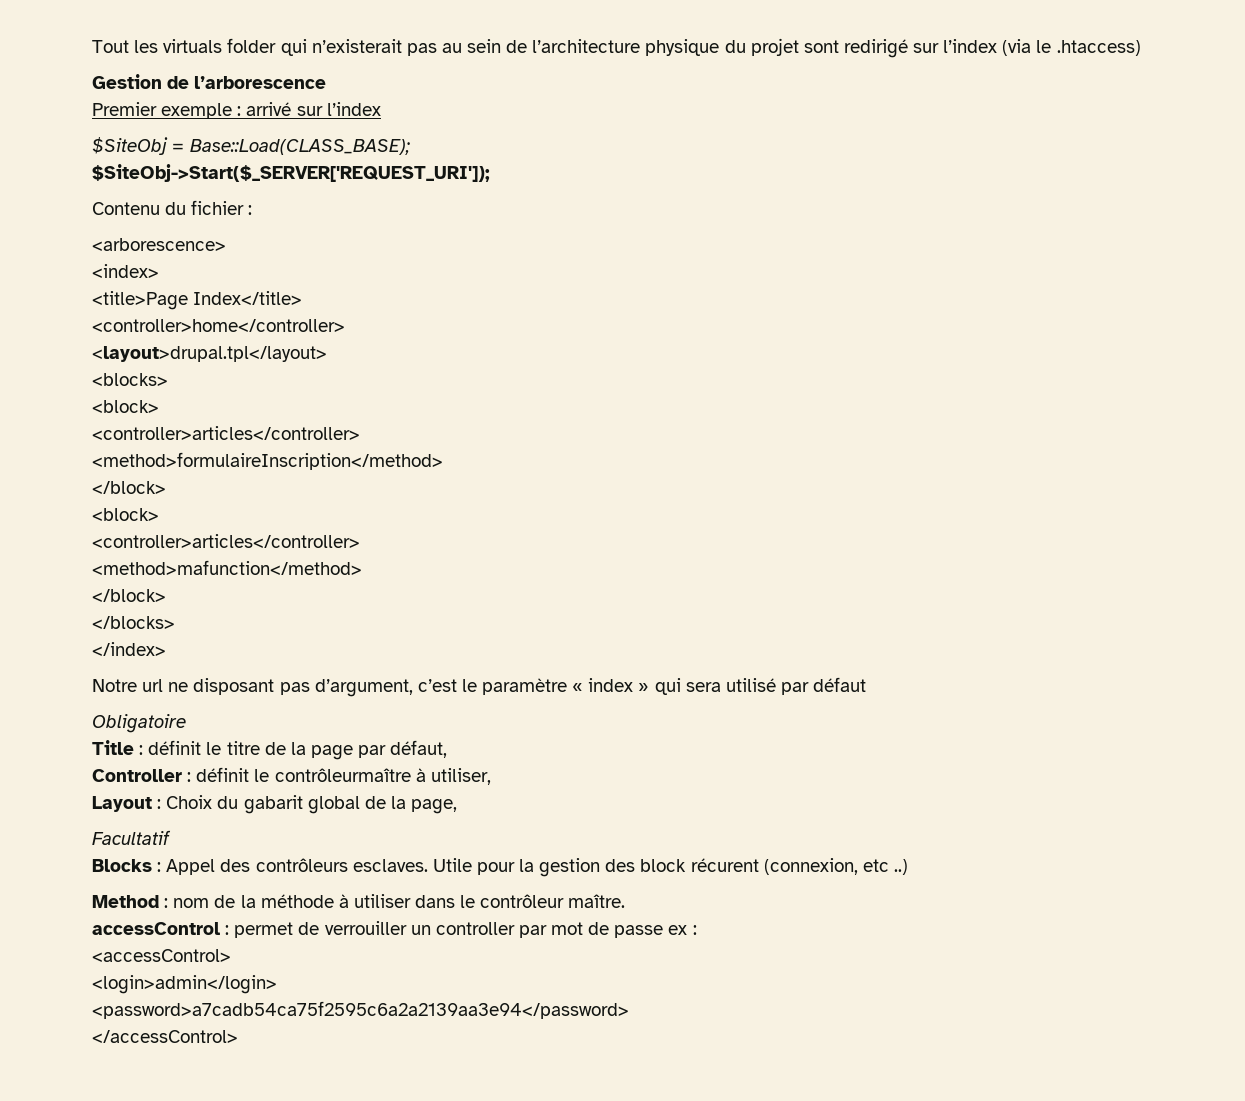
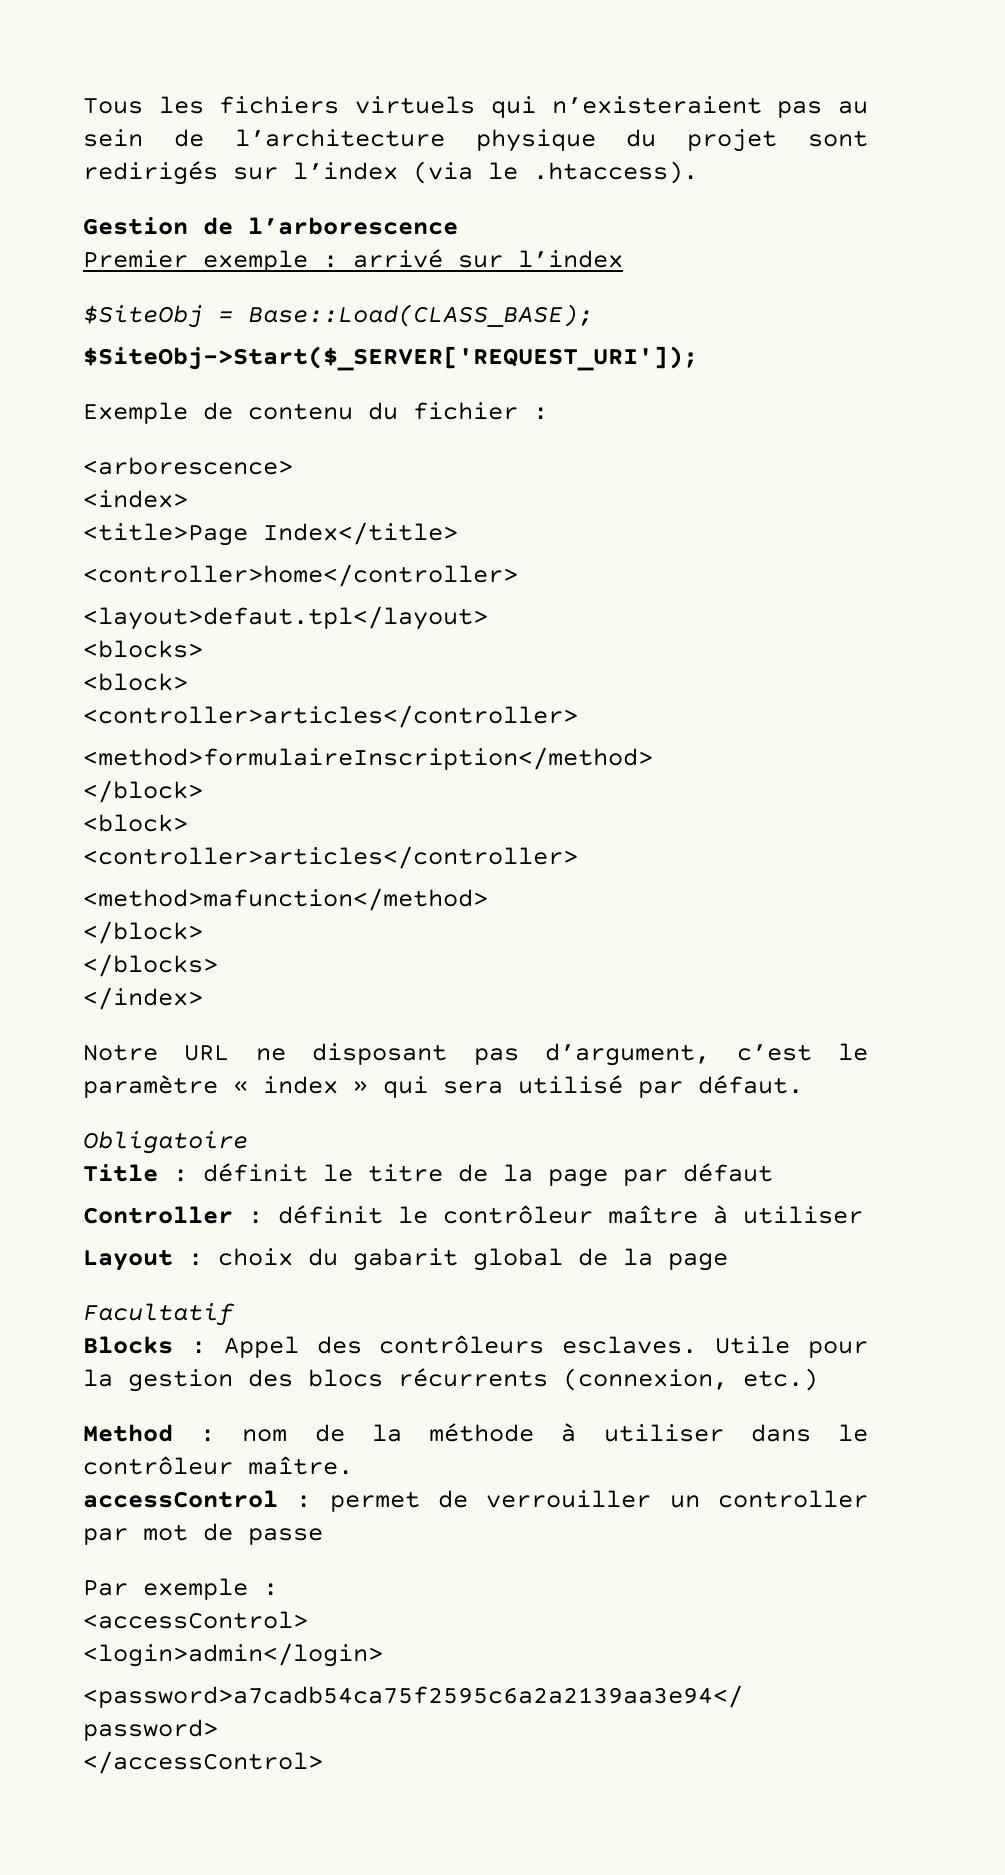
[92,38,402,56] Tout les virtuals folder qui n’existerait -> [83,96,762,118] Tous les fichiers virtuels qui n’existeraient
[843,39,908,58] redirigé -> [83,161,218,185] redirigés
[1056,40,1141,56] .htaccess) -> [533,161,698,184] .htaccess).
[92,202,160,215] Contenu -> [83,402,353,424] Exemple de contenu
[92,346,327,362] <layout>drupal.tpl</layout> -> [83,606,488,630] <layout>defaut.tpl</layout>
[142,679,164,692] url -> [184,1045,230,1061] URL
[813,677,867,692] défaut -> [698,1075,803,1094] défaut.
[390,740,448,758] défaut, -> [683,1163,773,1182] défaut
[274,768,491,785] contrôleurmaître à utiliser, -> [443,1205,863,1224] contrôleur maître à utiliser
[166,795,213,809] Choix -> [218,1248,293,1266] choix
[411,799,458,814] page, -> [668,1253,728,1271] page
[640,858,908,875] block récurent (connexion, etc ..) -> [308,1368,818,1391] blocs récurrents (connexion, etc.)
[668,925,688,935] ex -> [83,1578,248,1600] // Par exemple

